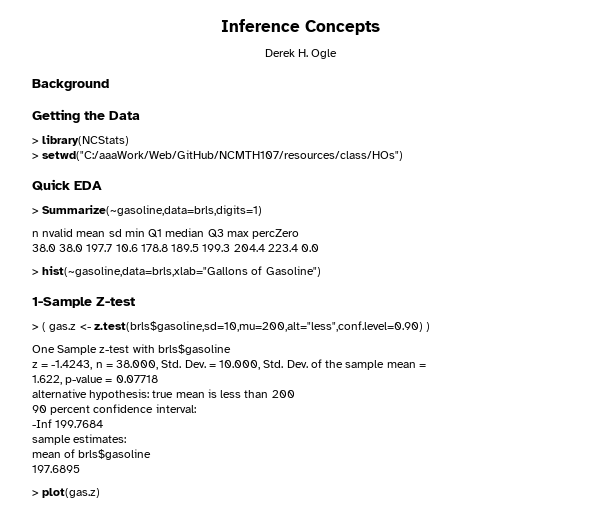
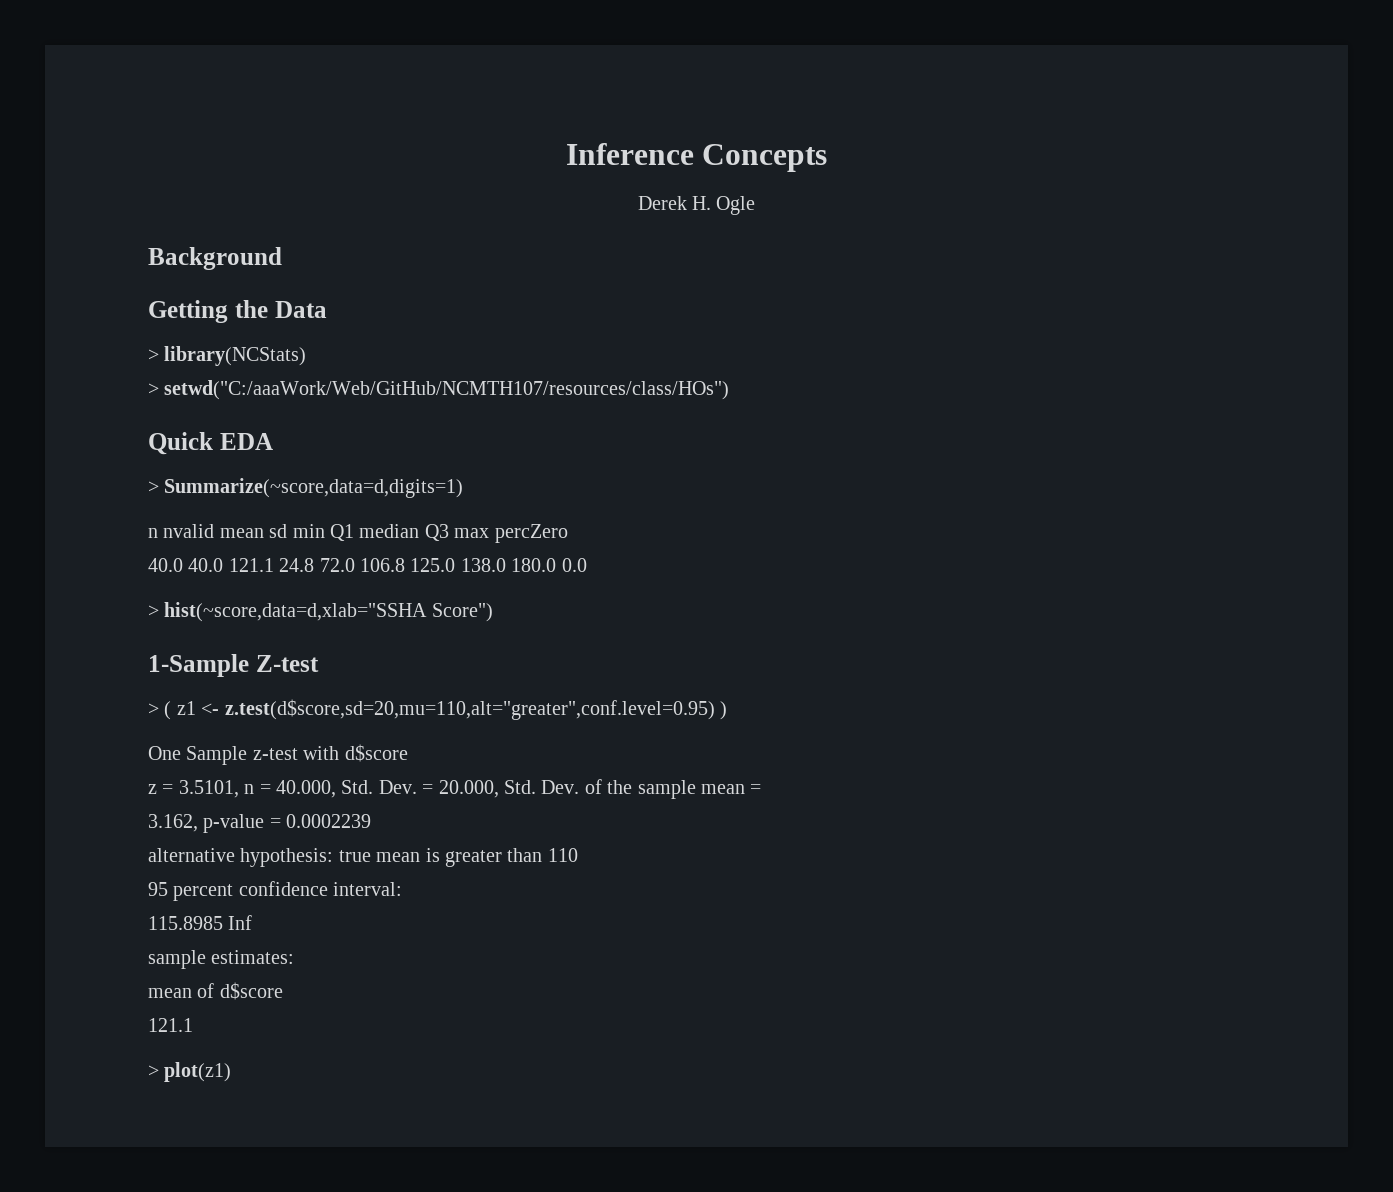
[42,205,263,216] Summarize(~gasoline,data=brls,digits=1) -> [164,478,464,498] Summarize(~score,data=d,digits=1)
[32,244,298,252] 38.0 38.0 197.7 10.6 178.8 189.5 199.3 204.4 223.4 -> [148,558,557,572] 40.0 40.0 121.1 24.8 72.0 106.8 125.0 138.0 180.0
[42,266,321,277] hist(~gasoline,data=brls,xlab="Gallons of Gasoline") -> [164,602,493,622] hist(~score,data=d,xlab="SSHA Score")
[49,321,423,332] gas.z <- z.test(brls$gasoline,sd=10,mu=200,alt="less",conf.level=0.90) -> [176,699,715,720] z1 <- z.test(d$score,sd=20,mu=110,alt="greater",conf.level=0.95)
[157,344,231,355] brls$gasoline -> [344,744,408,762] d$score
[51,360,93,370] -1.4243, -> [178,780,239,798] 3.5101,
[116,360,159,370] 38.000, -> [276,780,336,798] 40.000,
[219,360,261,370] 10.000, -> [438,780,499,798] 20.000,
[32,375,62,385] 1.622, -> [148,814,198,832] 3.162,
[115,375,158,383] 0.07718 -> [286,814,372,828] 0.0002239
[220,390,295,398] [32,405,47,413] less than 200 // 90 -> [445,848,578,867] [148,882,168,896] greater than 110 // 95
[32,419,104,428] -Inf 199.7684 -> [148,915,253,930] 115.8985 Inf
[78,449,152,460] [32,465,80,473] [32,488,101,498] brls$gasoline // 197.6895 // > plot(gas.z) -> [219,982,283,1000] [148,1018,193,1032] [148,1062,232,1082] d$score // 121.1 // > plot(z1)

